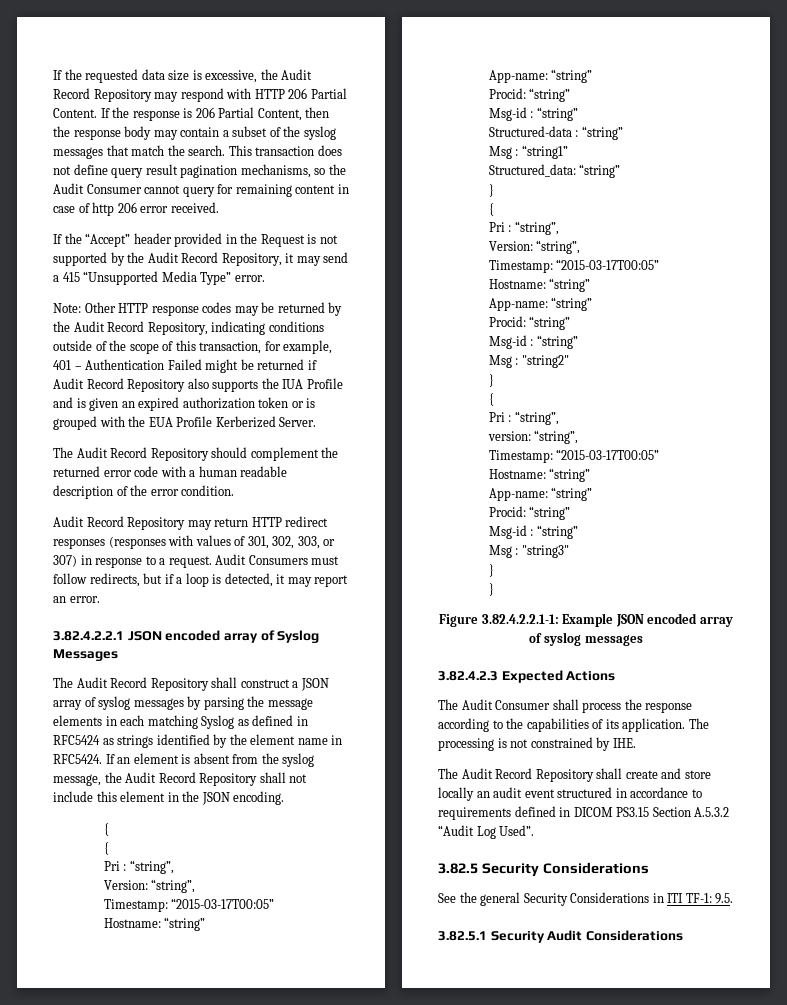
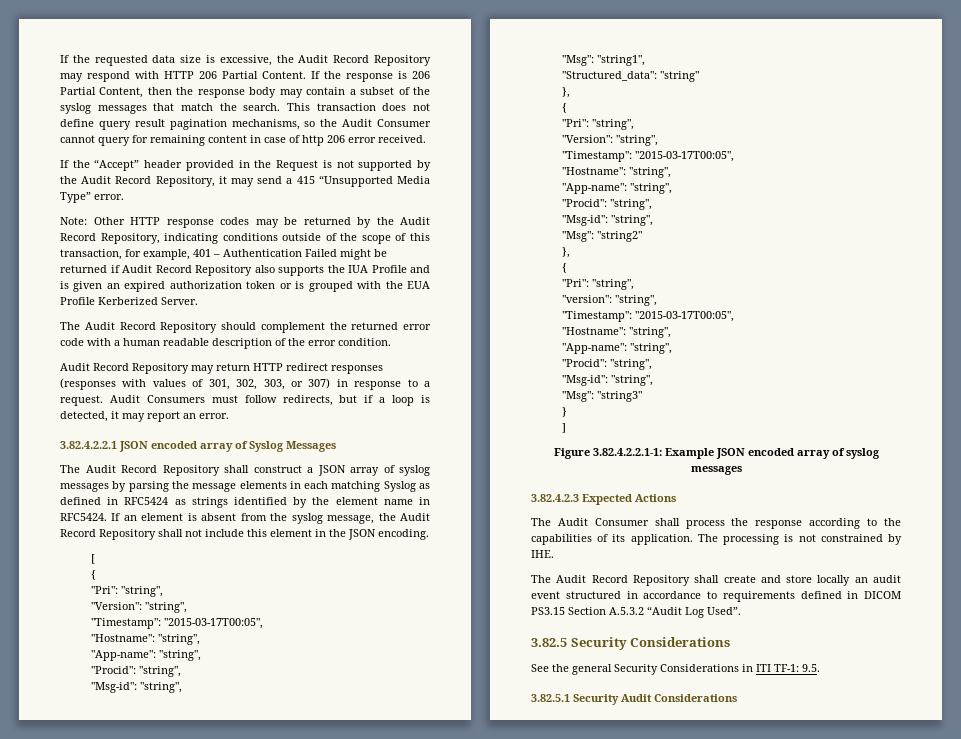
[103,823,109,836] [103,842,109,855] [103,860,174,874] [103,879,196,893] [103,898,275,912] [103,917,206,931] [488,69,593,83] [488,88,571,102] [488,107,578,121] [488,126,623,140] [488,145,568,159] [488,164,621,178] [488,184,494,197] [488,203,494,216] [488,221,559,235] [488,240,581,254] [488,259,660,273] [488,278,591,292] [488,297,593,311] [488,316,571,330] [488,335,578,349] [488,355,519,368] { // { // Pri : “string”, // Version: “string”, // Timestamp: “2015-03-17T00:05” // Hostname: “string” // App-name: “string” // Procid: “string” // Msg-id : “string” // Structured-data : “string” // Msg : “string1” // Structured_data: “string” // } // { // Pri : “string”, // Version: “string”, // Timestamp: “2015-03-17T00:05” // Hostname: “string” // App-name: “string” // Procid: “string” // Msg-id : “string” // Msg : -> [90,554,95,564] [90,570,96,580] [90,586,163,597] [90,602,187,613] [90,618,263,629] [90,634,200,645] [90,650,201,661] [90,666,181,677] [90,682,182,693] [561,55,645,66] [561,71,699,82] [561,87,570,98] [561,103,567,113] [561,119,634,130] [561,135,658,146] [561,151,734,162] [561,167,671,178] [561,183,672,194] [561,199,652,210] [561,215,653,226] [561,231,594,242] [ // { // "Pri": "string", // "Version": "string", // "Timestamp": "2015-03-17T00:05", // "Hostname": "string", // "App-name": "string", // "Procid": "string", // "Msg-id": "string", // "Msg": "string1", // "Structured_data": "string" // }, // { // "Pri": "string", // "Version": "string", // "Timestamp": "2015-03-17T00:05", // "Hostname": "string", // "App-name": "string", // "Procid": "string", // "Msg-id": "string", // "Msg":
[488,374,494,387] [488,393,494,406] [488,411,559,425] [487,430,579,444] [488,449,660,463] [488,468,591,482] [488,487,593,501] [488,506,571,520] [488,525,578,539] [488,545,519,558] } // { // Pri : “string”, // version: “string”, // Timestamp: “2015-03-17T00:05” // Hostname: “string” // App-name: “string” // Procid: “string” // Msg-id : “string” // Msg : -> [561,247,570,258] [561,263,567,273] [561,279,634,290] [561,295,657,306] [561,311,734,322] [561,327,671,338] [561,343,672,354] [561,359,652,370] [561,375,653,386] [561,391,594,402] }, // { // "Pri": "string", // "version": "string", // "Timestamp": "2015-03-17T00:05", // "Hostname": "string", // "App-name": "string", // "Procid": "string", // "Msg-id": "string", // "Msg":
[488,583,494,596] } -> [561,423,566,433] ]

